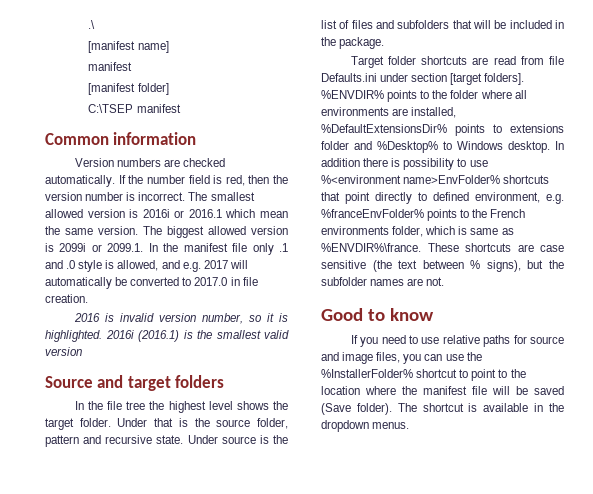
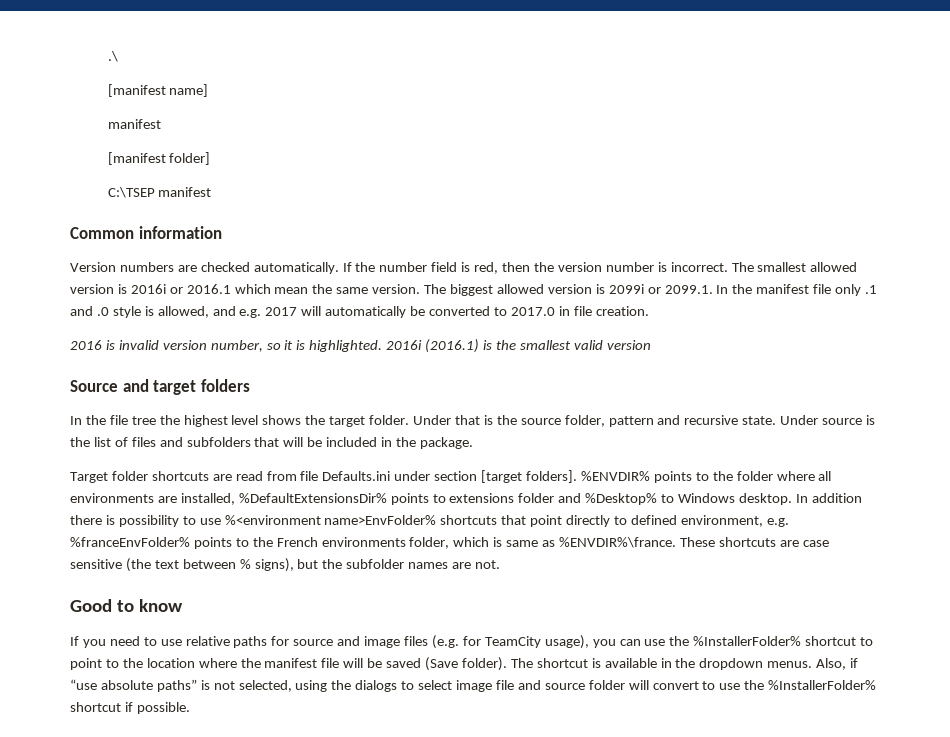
[376,352,401,363] files, -> [404,635,589,649] files (e.g. for TeamCity usage),
(410, 425) none -> [816,658,859,670] [70,679,877,692] [70,702,190,714] Also, if “use absolute paths” is not selected, using the dialogs to select image file and source folder will convert to use the %InstallerFolder% shortcut if possible.

